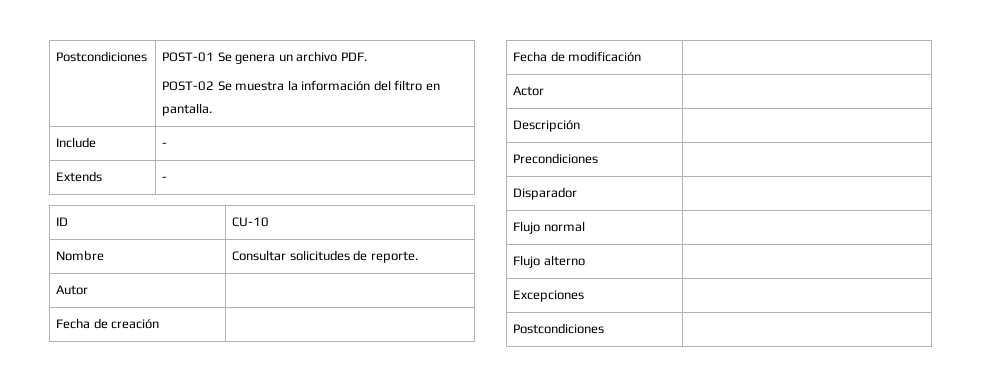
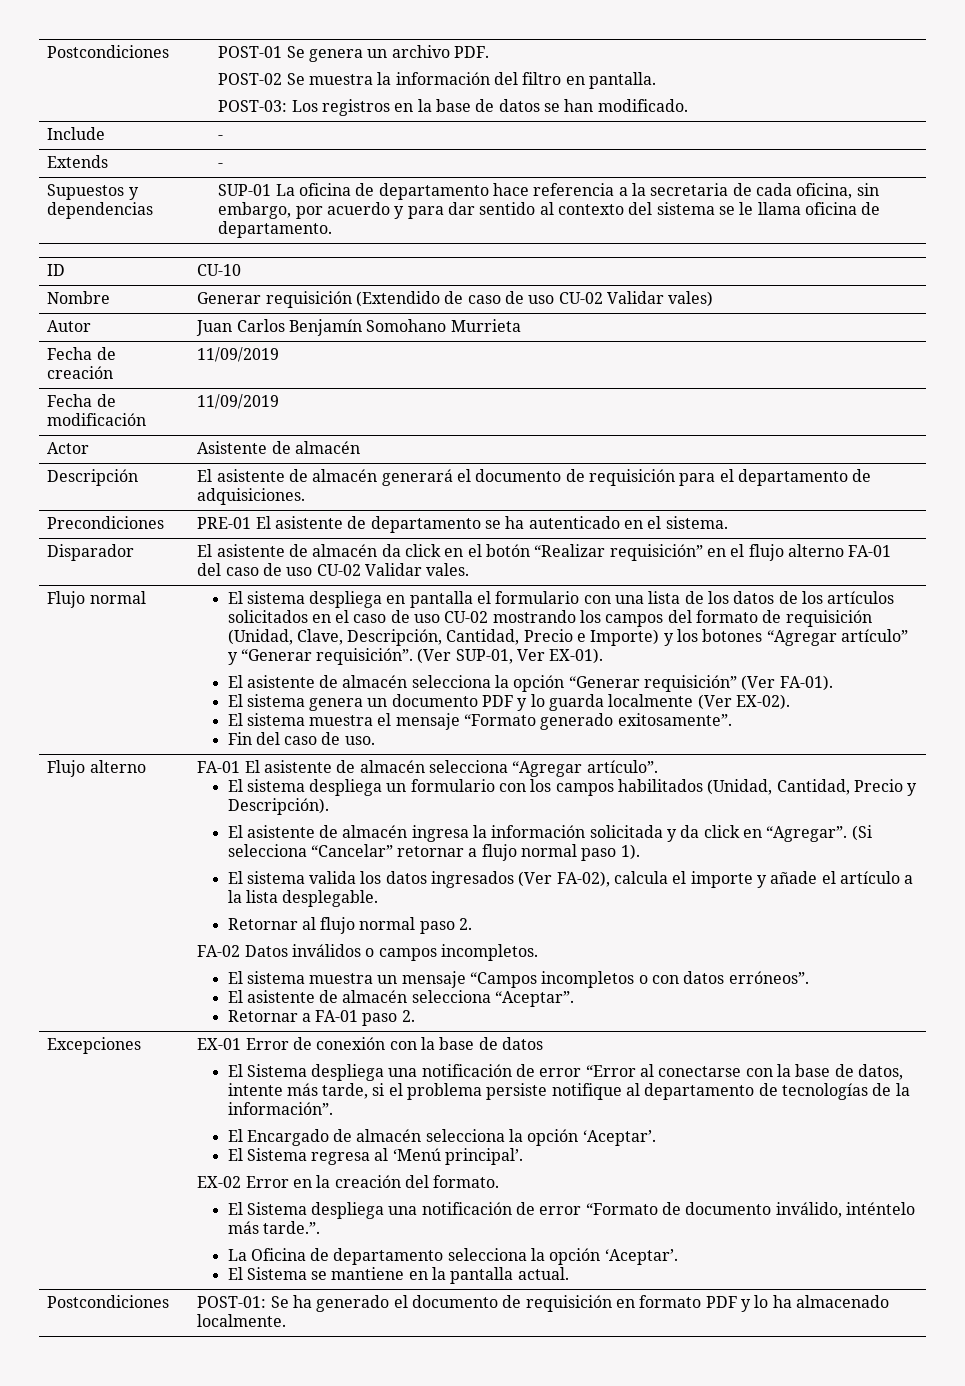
[56,137,97,148] [162,142,168,147] [56,171,103,182] [162,176,168,181] [56,217,69,226] [232,217,270,227] [56,250,105,261] [232,250,418,263] [56,285,89,295] // Include | - // Extends | - // ID | CU-10 // Nombre | Consultar solicitudes de reporte. // Autor | -> [218,99,688,116] [47,127,106,140] [218,135,224,140] [47,155,109,168] [218,163,224,168] [47,184,139,200] [47,202,154,219] [218,183,879,200] [218,202,881,219] [218,221,333,238] [47,264,66,276] [197,264,242,276] [47,291,111,304] [197,291,714,308] [47,320,92,332] [196,319,521,336] // POST-03: Los registros en la base de datos se han modificado. // Include | - // Extends | - // Supuestos y dependencias | SUP-01 La oficina de departamento hace referencia a la secretaria de cada oficina, sin embargo, por acuerdo y para dar sentido al contexto del sistema se le llama oficina de departamento. // ID | CU-10 // Nombre | Generar requisición (Extendido de caso de uso CU-02 Validar vales) // Autor | Juan Carlos Benjamín Somohano Murrieta
(160, 324) none -> [197,347,280,362] 11/09/2019
(642, 56) none -> [197,394,280,409] 11/09/2019
[513,120,581,132] [513,153,599,164] [513,187,578,200] [513,221,585,234] [513,255,585,268] [513,290,585,302] [513,323,605,334] // Descripción | // Precondiciones | // Disparador | // Flujo normal | // Flujo alterno | // Excepciones | // Postcondiciones | -> [197,441,361,454] [47,469,139,486] [197,469,872,486] [197,488,306,505] [47,516,165,529] [197,516,728,533] [47,544,135,561] [197,544,892,561] [197,563,470,576] [47,591,146,608] [227,591,895,608] [227,610,872,627] [227,629,909,646] [227,648,604,665] [227,675,833,692] [227,694,791,711] [227,713,732,730] [227,732,375,745] [47,760,146,777] [197,760,658,777] [227,779,918,796] [227,798,329,815] [227,825,872,842] [227,844,640,861] [227,871,914,888] [227,890,379,907] [227,917,473,934] [197,944,539,961] [227,971,809,988] [227,990,575,1007] [227,1010,415,1026] [47,1037,142,1054] [197,1037,544,1050] [227,1064,903,1081] [227,1083,910,1100] [227,1102,333,1115] [227,1129,656,1146] [227,1148,524,1165] [197,1175,500,1188] [227,1202,916,1219] [227,1221,320,1234] [227,1248,678,1265] [227,1267,569,1284] [47,1295,170,1308] [197,1295,889,1312] [197,1314,287,1327] Asistente de almacén // Descripción | El asistente de almacén generará el documento de requisición para el departamento de adquisiciones. // Precondiciones | PRE-01 El asistente de departamento se ha autenticado en el sistema. // Disparador | El asistente de almacén da click en el botón “Realizar requisición” en el flujo alterno FA-01 del caso de uso CU-02 Validar vales. // Flujo normal | El sistema despliega en pantalla el formulario con una lista de los datos de los artículos solicitados en el caso de uso CU-02 mostrando los campos del formato de requisición (Unidad, Clave, Descripción, Cantidad, Precio e Importe) y los botones “Agregar artículo” y “Generar requisición”. (Ver SUP-01, Ver EX-01). // El asistente de almacén selecciona la opción “Generar requisición” (Ver FA-01). // El sistema genera un documento PDF y lo guarda localmente (Ver EX-02). // El sistema muestra el mensaje “Formato generado exitosamente”. // Fin del caso de uso. // Flujo alterno | FA-01 El asistente de almacén selecciona “Agregar artículo”. // El sistema despliega un formulario con los campos habilitados (Unidad, Cantidad, Precio y Descripción). // El asistente de almacén ingresa la información solicitada y da click en “Agregar”. (Si selecciona “Cancelar” retornar a flujo normal paso 1). // El sistema valida los datos ingresados (Ver FA-02), calcula el importe y añade el artículo a la lista desplegable. // Retornar al flujo normal paso 2. // FA-02 Datos inválidos o campos incompletos. // El sistema muestra un mensaje “Campos incompletos o con datos erróneos”. // El asistente de almacén selecciona “Aceptar”. // Retornar a FA-01 paso 2. // Excepciones | EX-01 Error de conexión con la base de datos // El Sistema despliega una notificación de error “Error al conectarse con la base de datos, intente más tarde, si el problema persiste notifique al departamento de tecnologías de la información”. // El Encargado de almacén selecciona la opción ‘Aceptar’. // El Sistema regresa al ‘Menú principal’. // EX-02 Error en la creación del formato. // El Sistema despliega una notificación de error “Formato de documento inválido, inténtelo más tarde.”. // La Oficina de departamento selecciona la opción ‘Aceptar’. // El Sistema se mantiene en la pantalla actual. // Postcondiciones | POST-01: Se ha generado el documento de requisición en formato PDF y lo ha almacenado localmente.

